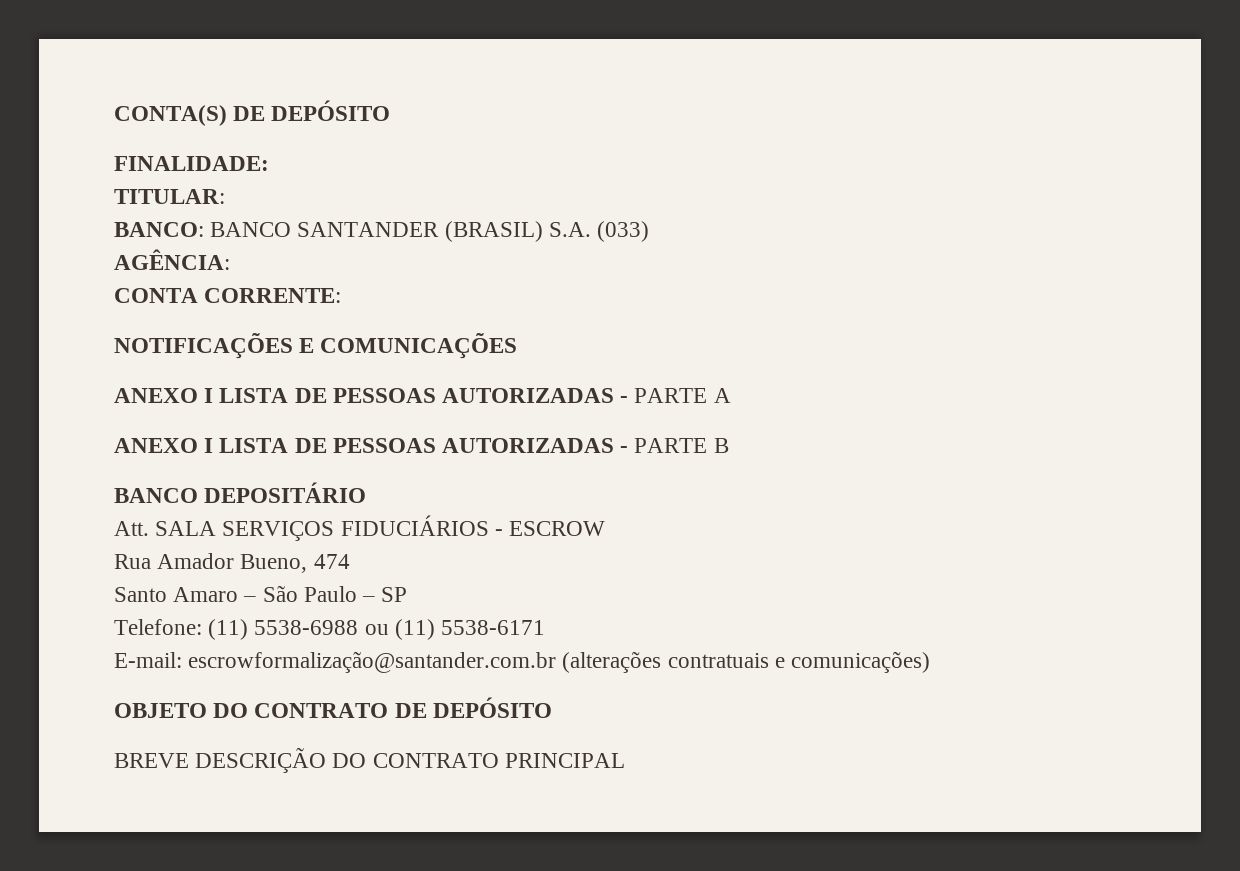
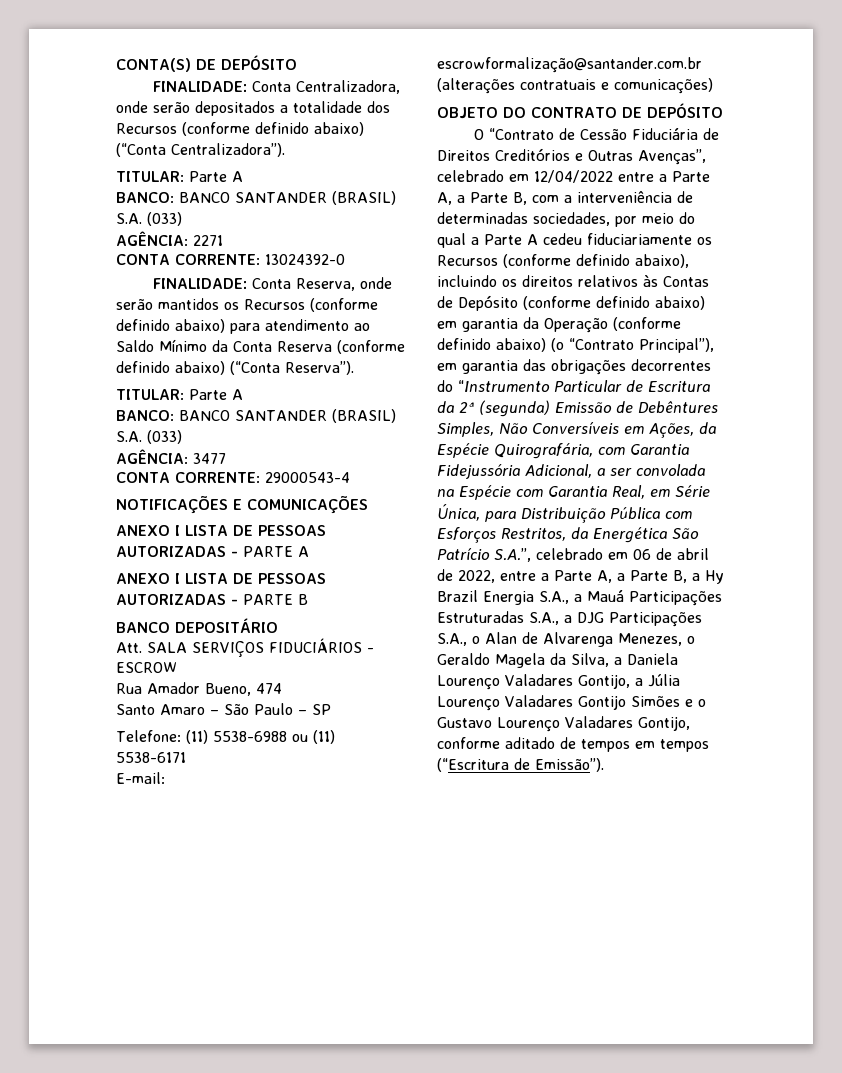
[114,189,225,204] [114,221,650,242] [114,249,230,270] [114,288,342,303] // TITULAR: // BANCO: BANCO SANTANDER (BRASIL) S.A. (033) // AGÊNCIA: // CONTA CORRENTE: -> [251,80,400,94] [116,101,390,116] [116,122,364,136] [116,143,285,157] [116,171,243,182] [116,191,396,205] [116,212,182,226] [116,231,223,246] [116,254,345,265] [152,277,392,291] [116,298,378,312] [116,319,370,334] [116,339,405,354] [116,361,354,375] [116,389,243,400] [116,409,396,423] [116,430,182,444] [116,449,226,464] [116,472,350,483] Conta Centralizadora, onde serão depositados a totalidade dos Recursos (conforme definido abaixo) (“Conta Centralizadora”). // TITULAR: Parte A // BANCO: BANCO SANTANDER (BRASIL) S.A. (033) // AGÊNCIA: 2271 // CONTA CORRENTE: 13024392-0 // FINALIDADE: Conta Reserva, onde serão mantidos os Recursos (conforme definido abaixo) para atendimento ao Saldo Mínimo da Conta Reserva (conforme definido abaixo) (“Conta Reserva”). // TITULAR: Parte A // BANCO: BANCO SANTANDER (BRASIL) S.A. (033) // AGÊNCIA: 3477 // CONTA CORRENTE: 29000543-4
[114,747,625,773] BREVE DESCRIÇÃO DO CONTRATO PRINCIPAL -> [473,128,719,140] [437,148,706,165] [437,170,710,183] [437,191,693,205] [437,212,695,227] [437,233,712,248] [437,254,689,268] [437,275,709,287] [437,295,705,311] [437,317,681,333] [437,338,714,353] [437,359,711,375] [437,380,710,392] [437,400,718,417] [437,422,716,438] [437,443,689,459] [437,464,705,479] [437,485,710,500] [437,504,692,523] [437,527,699,543] [437,548,709,562] [437,569,724,584] [437,590,722,606] [437,611,702,627] [437,632,695,647] [437,653,678,668] [437,674,680,690] [437,695,706,711] [437,716,690,732] [437,737,709,752] [437,758,604,772] O “Contrato de Cessão Fiduciária de Direitos Creditórios e Outras Avenças”, celebrado em 12/04/2022 entre a Parte A, a Parte B, com a interveniência de determinadas sociedades, por meio do qual a Parte A cedeu fiduciariamente os Recursos (conforme definido abaixo), incluindo os direitos relativos às Contas de Depósito (conforme definido abaixo) em garantia da Operação (conforme definido abaixo) (o “Contrato Principal”), em garantia das obrigações decorrentes do “Instrumento Particular de Escritura da 2ª (segunda) Emissão de Debêntures Simples, Não Conversíveis em Ações, da Espécie Quirografária, com Garantia Fidejussória Adicional, a ser convolada na Espécie com Garantia Real, em Série Única, para Distribuição Pública com Esforços Restritos, da Energética São Patrício S.A.”, celebrado em 06 de abril de 2022, entre a Parte A, a Parte B, a Hy Brazil Energia S.A., a Mauá Participações Estruturadas S.A., a DJG Participações S.A., o Alan de Alvarenga Menezes, o Geraldo Magela da Silva, a Daniela Lourenço Valadares Gontijo, a Júlia Lourenço Valadares Gontijo Simões e o Gustavo Lourenço Valadares Gontijo, conforme aditado de tempos em tempos (“Escritura de Emissão”).

